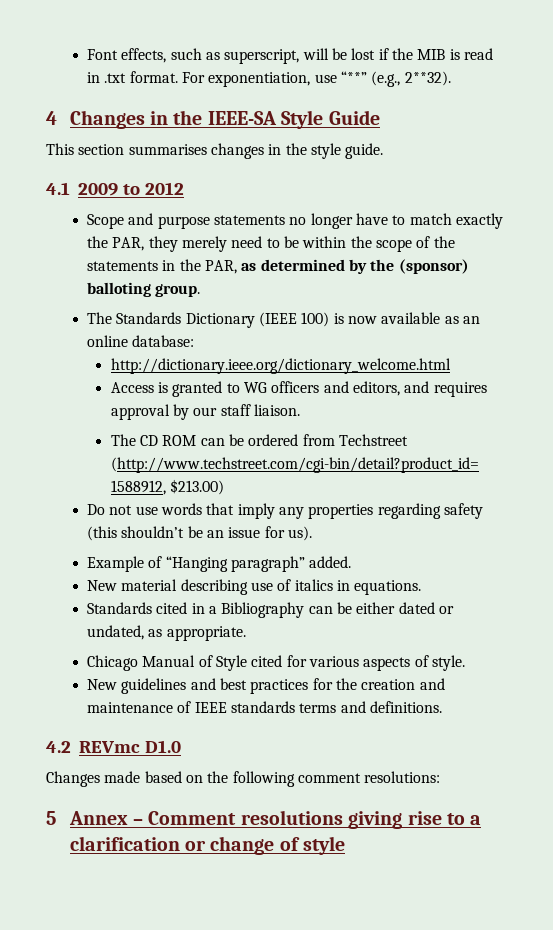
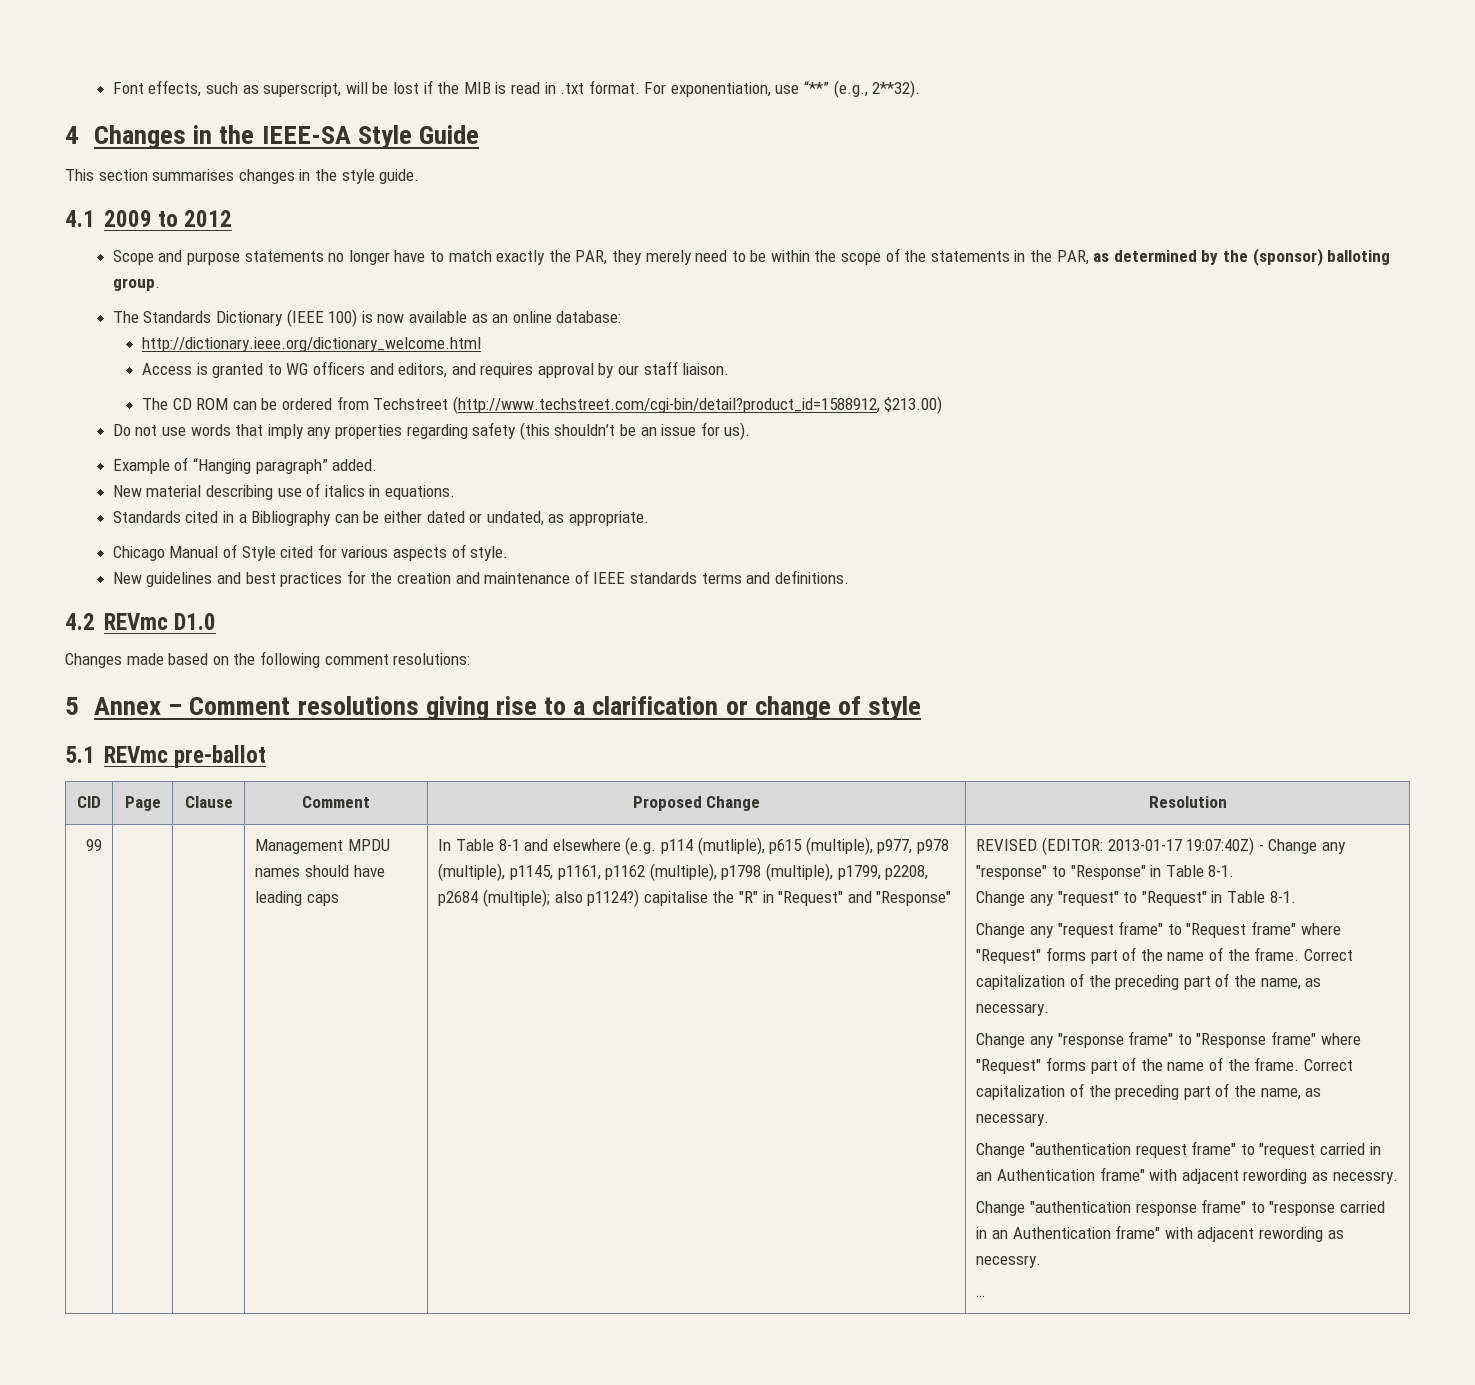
(346, 845) none -> [65,745,266,768] [77,796,101,808] [124,796,161,811] [184,796,233,808] [302,796,370,808] [632,796,761,811] [1148,796,1227,808] [85,839,102,851] [255,839,391,854] [255,865,385,877] [255,891,340,906] [438,837,949,855] [438,863,929,881] [438,889,952,907] [976,837,1347,855] [976,865,1235,880] [976,891,1296,906] [976,921,1341,938] [976,947,1353,964] [976,973,1322,990] [976,1003,1050,1016] [976,1031,1361,1048] [976,1057,1353,1074] [976,1083,1322,1100] [976,1113,1050,1126] [976,1141,1381,1158] [976,1167,1398,1184] [976,1199,1386,1216] [976,1225,1344,1242] [976,1255,1042,1268] [976,1295,986,1297] // 5.1 REVmc pre-ballot // CID | Page | Clause | Comment | Proposed Change | Resolution // 99 | | | Management MPDU names should have leading caps | In Table 8-1 and elsewhere (e.g. p114 (mutliple), p615 (multiple), p977, p978 (multiple), p1145, p1161, p1162 (multiple), p1798 (multiple), p1799, p2208, p2684 (multiple); also p1124?) capitalise the "R" in "Request" and "Response" | REVISED (EDITOR: 2013-01-17 19:07:40Z) - Change any "response" to "Response" in Table 8-1. // Change any "request" to "Request" in Table 8-1. // Change any "request frame" to "Request frame" where "Request" forms part of the name of the frame. Correct capitalization of the preceding part of the name, as necessary. // Change any "response frame" to "Response frame" where "Request" forms part of the name of the frame. Correct capitalization of the preceding part of the name, as necessary. // Change "authentication request frame" to "request carried in an Authentication frame" with adjacent rewording as necessry. // Change "authentication response frame" to "response carried in an Authentication frame" with adjacent rewording as necessry. // …

